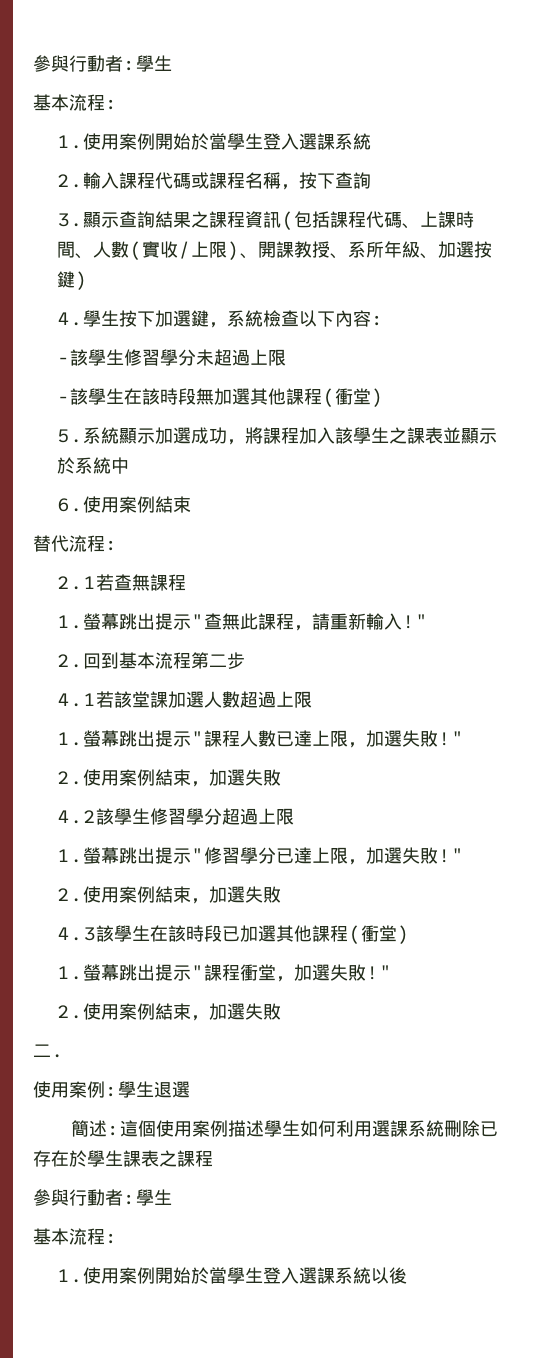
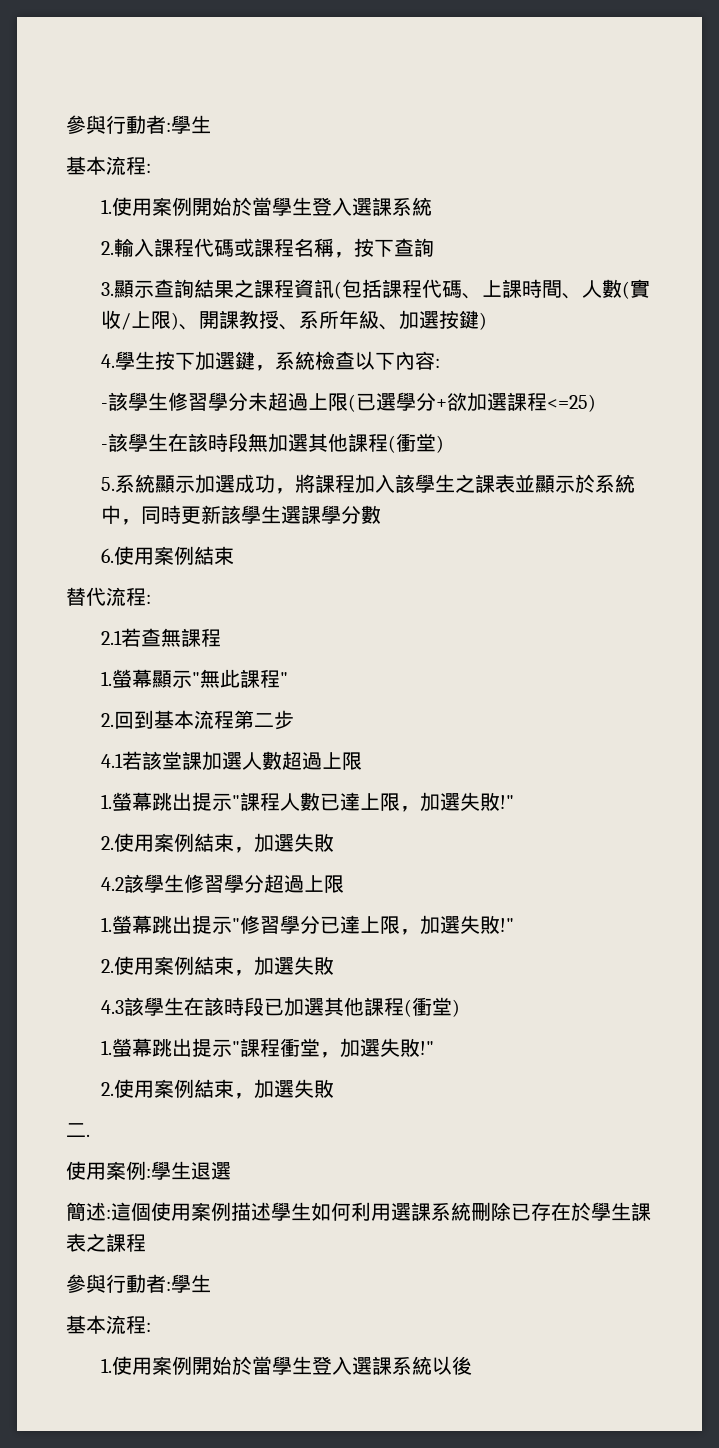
(287, 357) none -> [348,392,597,412] (已選學分+欲加選課程<=25)
(130, 465) none -> [121,505,382,525] ，同時更新該學生選課學分數
[119,613,429,631] 跳出提示"查無此課程，請重新輸入!" -> [152,669,289,688] 顯示"無此課程"

